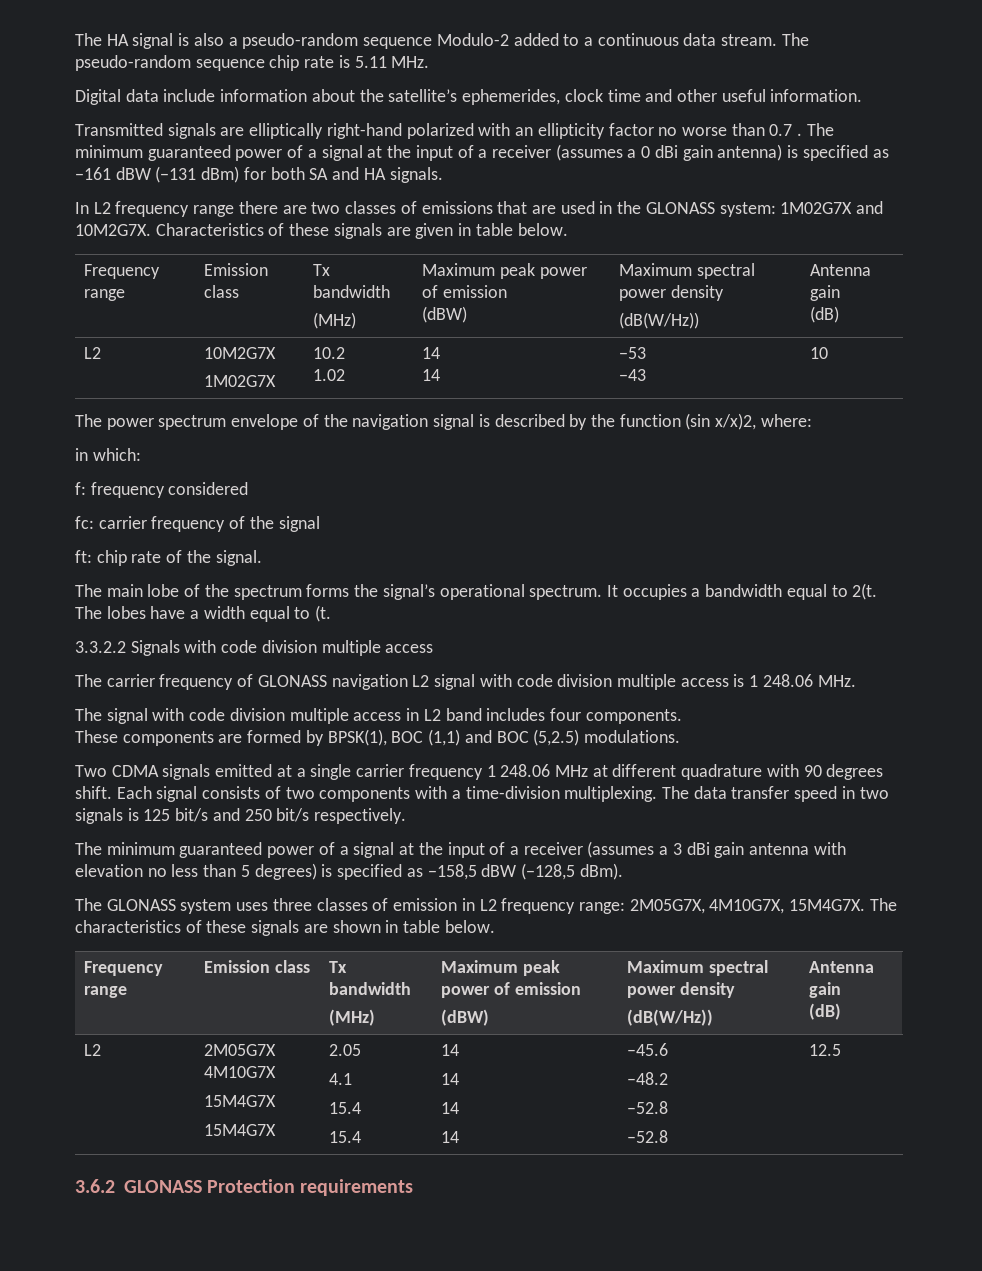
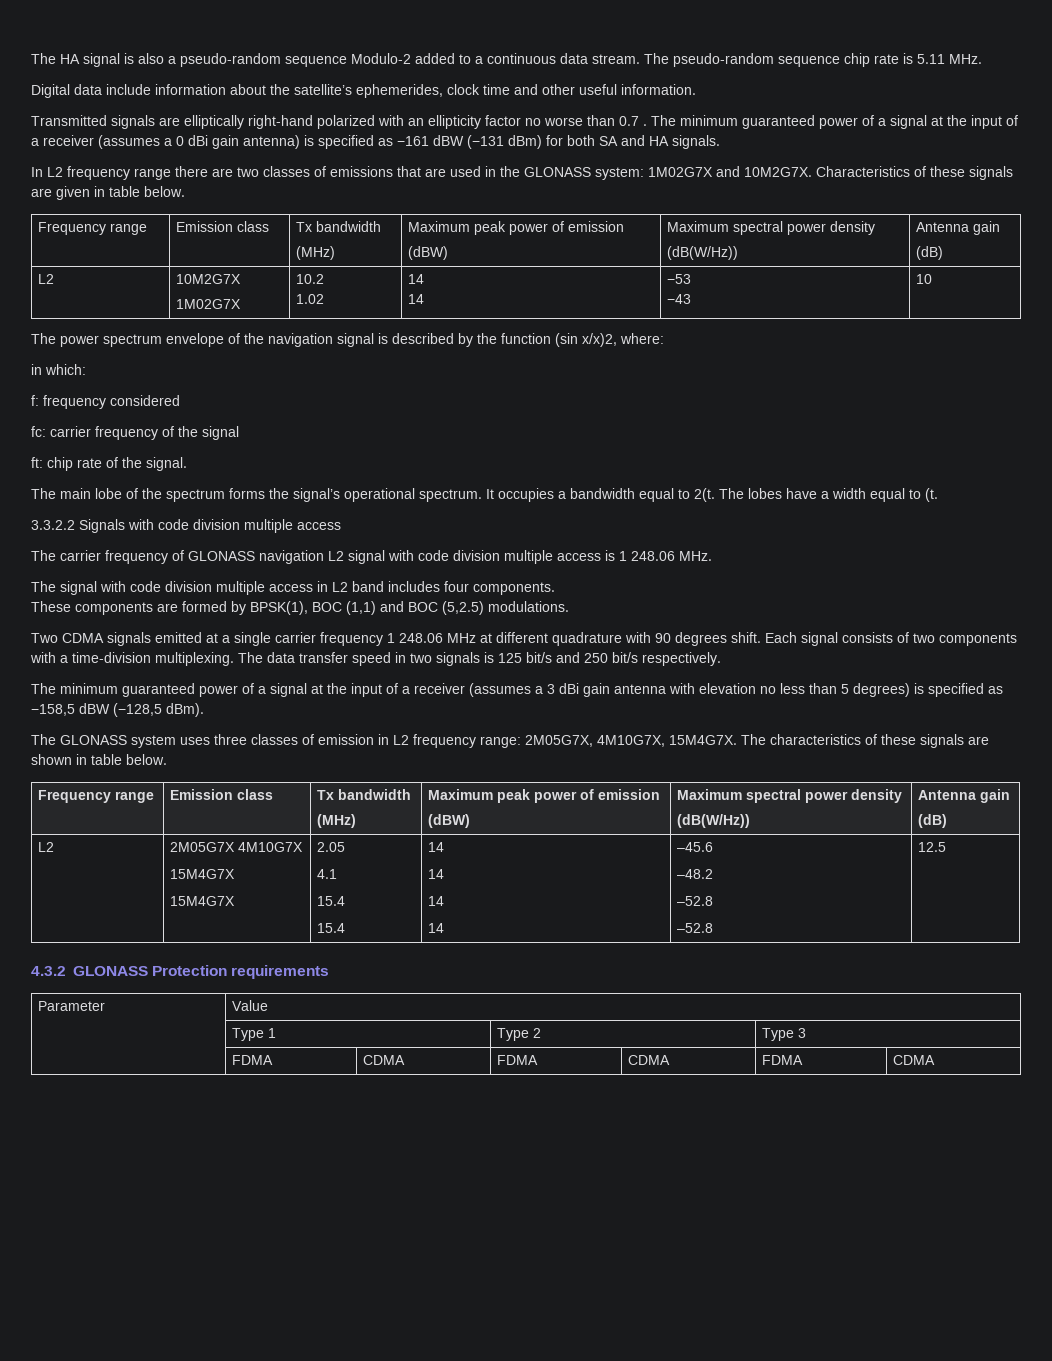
[75,1179,115,1193] 3.6.2 -> [31,966,66,976] 4.3.2
(414, 1187) none -> [38,1001,106,1011] [232,1000,269,1011] [232,1028,277,1041] [497,1028,542,1041] [762,1028,807,1041] [232,1055,274,1065] [363,1055,406,1065] [497,1055,539,1065] [628,1055,671,1065] [762,1055,804,1065] [893,1055,936,1065] // Parameter | Value // | Type 1 | Type 2 | Type 3 // | FDMA | CDMA | FDMA | CDMA | FDMA | CDMA

